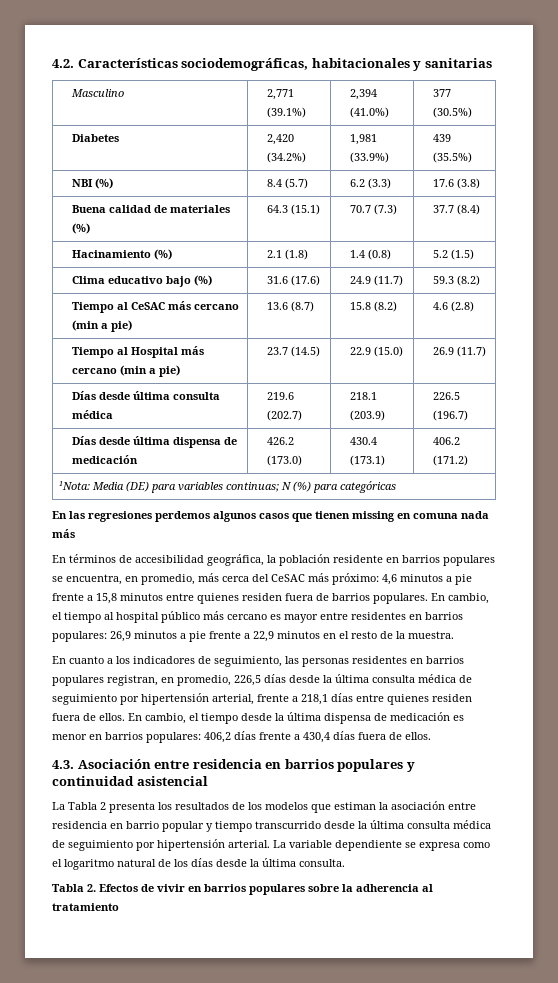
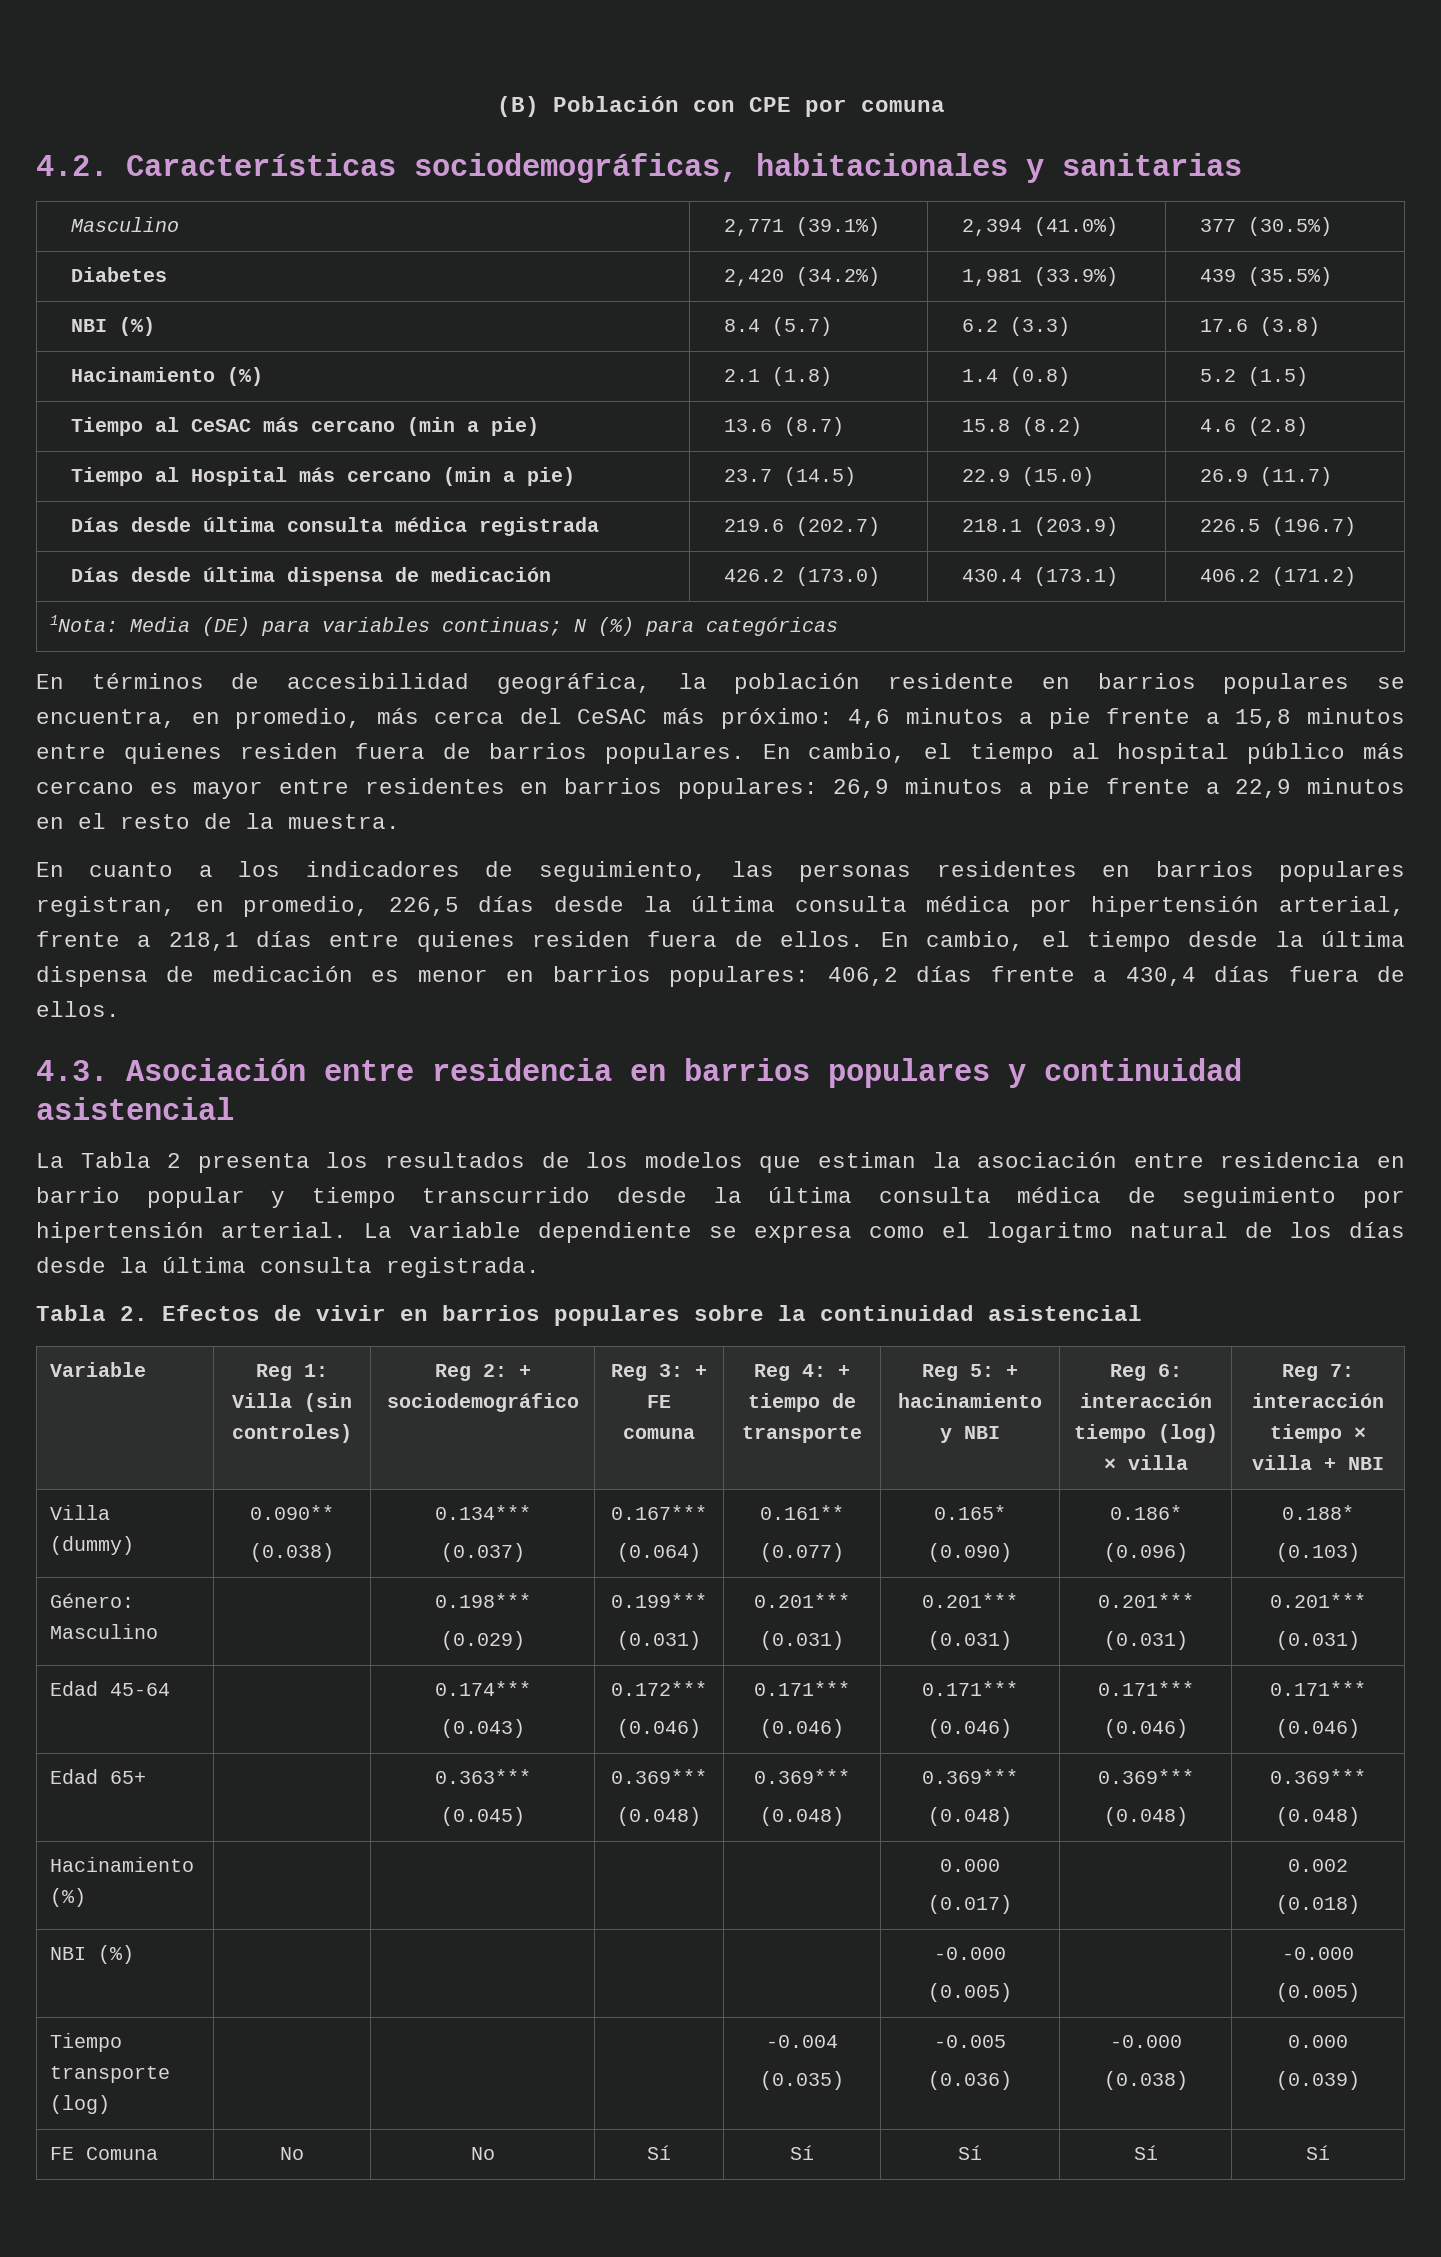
(52, 63) none -> [496,96,945,117] (B) Población con CPE por comuna //
[71,205,230,213] [71,223,90,234] [266,204,320,215] [349,204,397,215] [432,204,480,215] // Buena calidad de materiales (%) | 64.3 (15.1) | 70.7 (7.3) | 37.7 (8.4) -> (1321, 326) none
[71,275,212,287] [266,275,320,286] [349,275,403,286] [432,275,480,286] // Clima educativo bajo (%) | 31.6 (17.6) | 24.9 (11.7) | 59.3 (8.2) -> (1309, 376) none
(113, 414) none -> [479,517,600,536] registrada
[52,511,489,522] [52,529,75,538] // En las regresiones perdemos algunos casos que tienen missing en comuna nada más -> (839, 626) none
[459,675,472,683] [52,694,117,705] de seguimiento -> (1011, 904) none
[299,859,345,867] consulta. -> [260,1257,540,1278] consulta registrada.
[356,884,433,892] [52,903,119,911] adherencia al tratamiento -> [820,1305,1142,1321] [50,1362,147,1377] [256,1364,328,1381] [232,1393,352,1412] [232,1424,352,1443] [434,1364,531,1381] [386,1393,579,1412] [611,1364,707,1381] [647,1395,671,1408] [623,1428,695,1439] [754,1364,850,1381] [748,1393,856,1412] [742,1426,862,1443] [922,1364,1018,1381] [898,1393,1042,1408] [940,1426,1000,1443] [1109,1364,1182,1381] [1079,1393,1212,1408] [1073,1424,1218,1443] [1103,1455,1188,1470] [1282,1364,1354,1381] [1252,1393,1384,1408] [1270,1424,1366,1443] [1252,1455,1384,1470] [50,1505,111,1520] [50,1536,135,1555] [250,1505,334,1520] [250,1543,334,1562] [434,1505,531,1520] [440,1543,525,1562] [611,1505,707,1520] [617,1543,701,1562] [760,1505,844,1520] [760,1543,844,1562] [934,1505,1006,1520] [928,1543,1012,1562] [1109,1505,1182,1520] [1103,1543,1188,1562] [1282,1505,1354,1520] [1276,1543,1360,1562] [50,1593,135,1608] [50,1624,159,1639] [434,1593,531,1608] [440,1631,525,1650] [611,1593,707,1608] [617,1631,701,1650] [754,1593,850,1608] [760,1631,844,1650] [922,1593,1018,1608] [928,1631,1012,1650] [1097,1593,1194,1608] [1103,1631,1188,1650] [1270,1593,1366,1608] [1276,1631,1360,1650] [50,1681,171,1696] [434,1681,531,1696] [440,1719,525,1738] [611,1681,707,1696] [617,1719,701,1738] [754,1681,850,1696] [760,1719,844,1738] [922,1681,1018,1696] [928,1719,1012,1738] [1097,1681,1194,1696] [1103,1719,1188,1738] [1270,1681,1366,1696] [1276,1719,1360,1738] [50,1769,147,1784] [434,1769,531,1784] [440,1807,525,1826] [611,1769,707,1784] [617,1807,701,1826] [754,1769,850,1784] [760,1807,844,1826] [922,1769,1018,1784] [928,1807,1012,1826] [1097,1769,1194,1784] [1103,1807,1188,1826] [1270,1769,1366,1784] [1276,1807,1360,1826] [50,1857,195,1872] [50,1888,87,1907] [940,1859,1000,1872] [928,1895,1012,1914] [1288,1859,1348,1872] [1276,1895,1360,1914] [50,1945,135,1964] [934,1947,1006,1960] [928,1983,1012,2002] [1282,1947,1354,1960] [1276,1983,1360,2002] [50,2033,123,2052] [50,2066,171,2083] [50,2095,111,2114] [766,2035,838,2048] [760,2071,844,2090] [934,2035,1006,2048] [928,2071,1012,2090] [1109,2035,1182,2048] [1103,2071,1188,2090] [1288,2035,1348,2048] [1276,2071,1360,2090] [50,2147,159,2160] [280,2147,304,2160] [470,2147,495,2160] [647,2145,671,2160] [790,2145,814,2160] [958,2145,982,2160] [1133,2145,1158,2160] [1306,2145,1330,2160] continuidad asistencial // Variable | Reg 1: Villa (sin controles) | Reg 2: + sociodemográfico | Reg 3: + FE comuna | Reg 4: + tiempo de transporte | Reg 5: + hacinamiento y NBI | Reg 6: interacción tiempo (log) × villa | Reg 7: interacción tiempo × villa + NBI // Villa (dummy) | 0.090** // (0.038) | 0.134*** // (0.037) | 0.167*** // (0.064) | 0.161** // (0.077) | 0.165* // (0.090) | 0.186* // (0.096) | 0.188* // (0.103) // Género: Masculino | | 0.198*** // (0.029) | 0.199*** // (0.031) | 0.201*** // (0.031) | 0.201*** // (0.031) | 0.201*** // (0.031) | 0.201*** // (0.031) // Edad 45-64 | | 0.174*** // (0.043) | 0.172*** // (0.046) | 0.171*** // (0.046) | 0.171*** // (0.046) | 0.171*** // (0.046) | 0.171*** // (0.046) // Edad 65+ | | 0.363*** // (0.045) | 0.369*** // (0.048) | 0.369*** // (0.048) | 0.369*** // (0.048) | 0.369*** // (0.048) | 0.369*** // (0.048) // Hacinamiento (%) | | | | | 0.000 // (0.017) | | 0.002 // (0.018) // NBI (%) | | | | | -0.000 // (0.005) | | -0.000 // (0.005) // Tiempo transporte (log) | | | | -0.004 // (0.035) | -0.005 // (0.036) | -0.000 // (0.038) | 0.000 // (0.039) // FE Comuna | No | No | Sí | Sí | Sí | Sí | Sí

